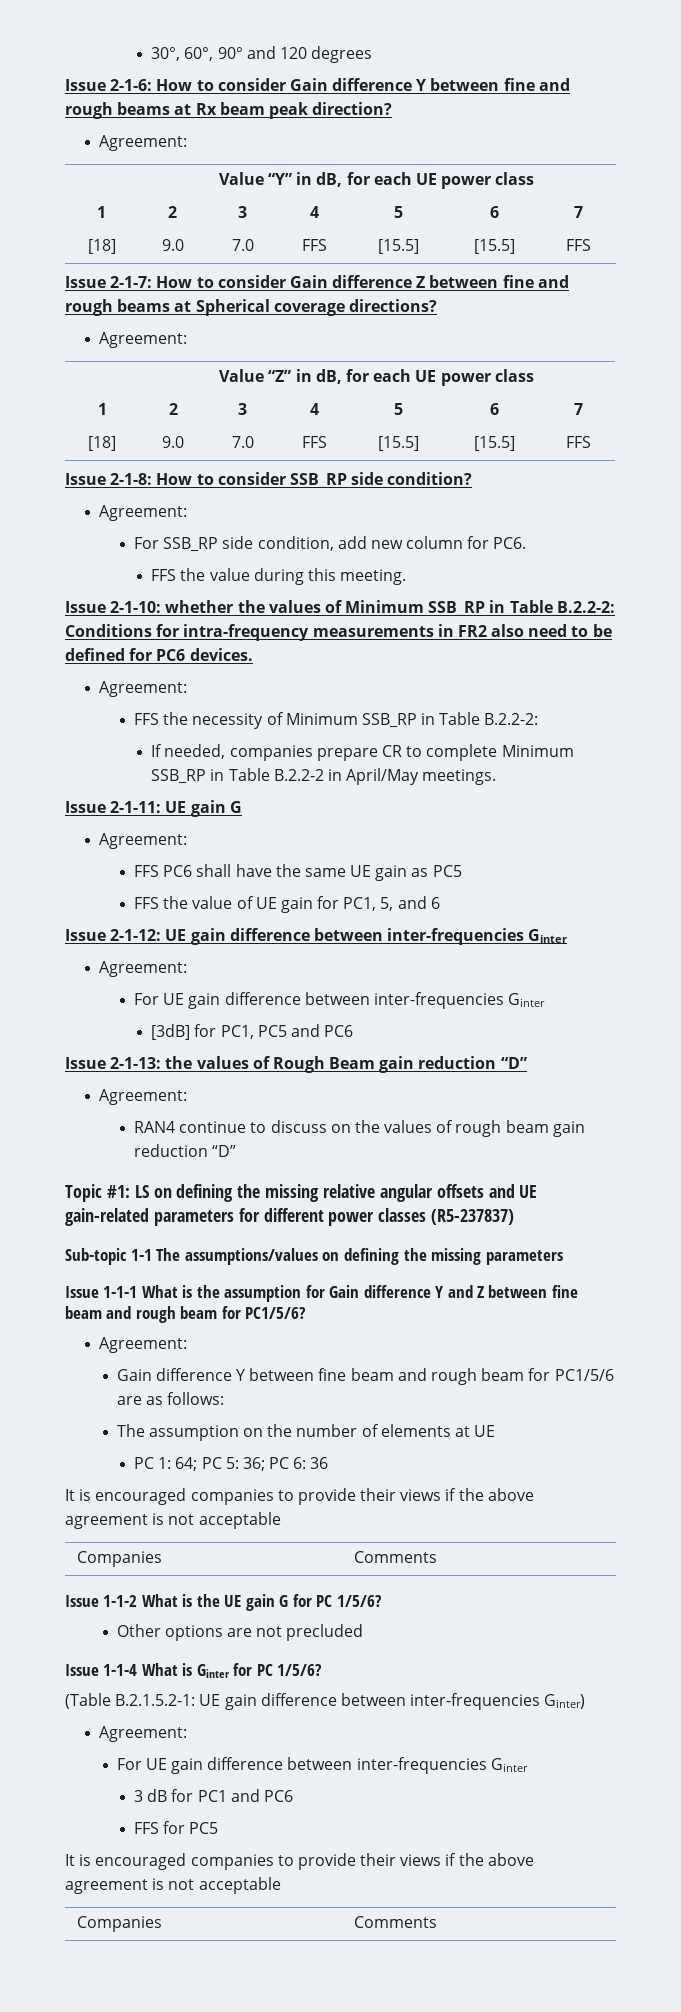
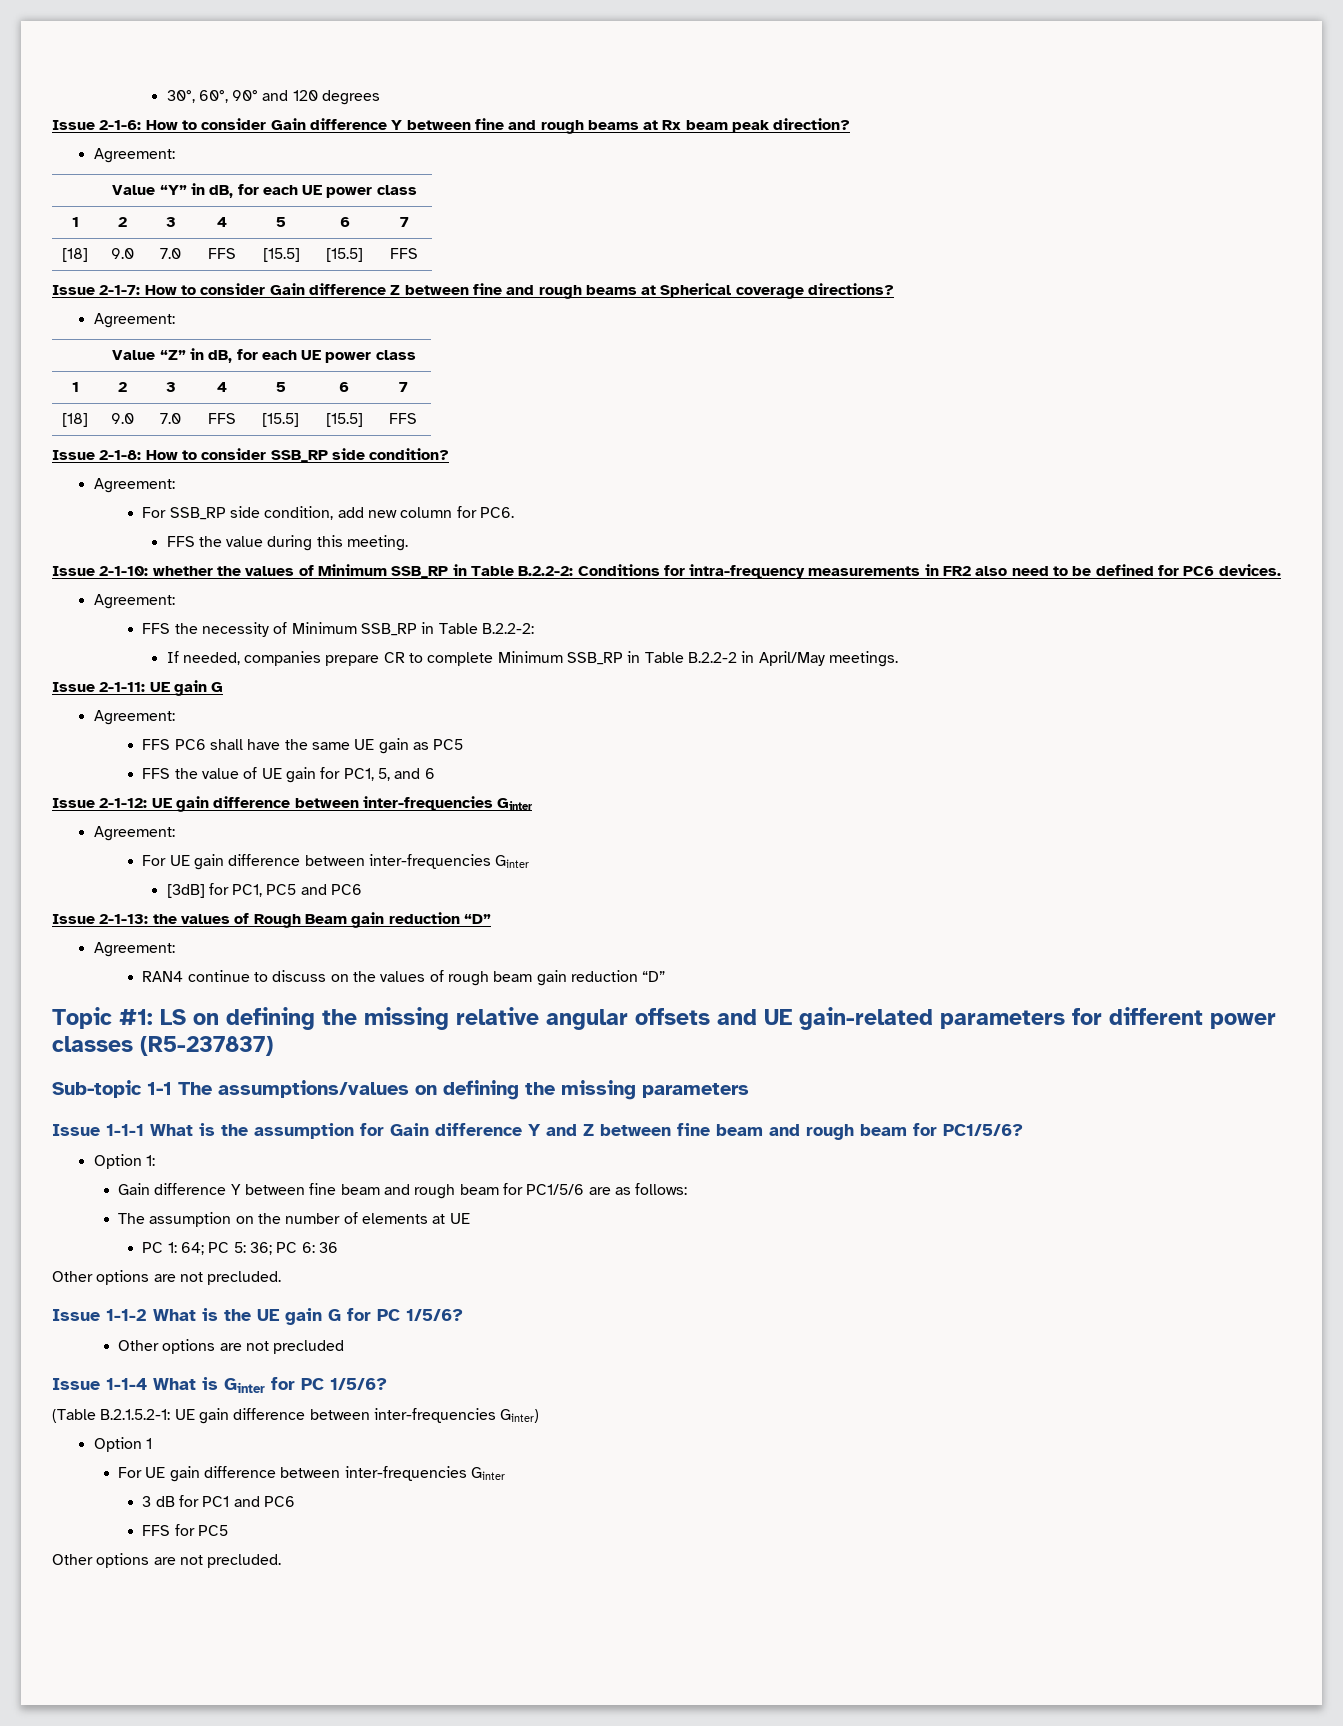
[99,1337,188,1353] Agreement: -> [93,1154,156,1169] Option 1:
[65,1488,534,1505] [65,1512,281,1529] [77,1551,163,1567] [354,1551,438,1563] It is encouraged companies to provide their views if the above agreement is not acceptable // Companies | Comments -> [52,1270,282,1285] Other options are not precluded.
[99,1726,188,1742] Agreement: -> [93,1437,153,1452] Option 1
[65,1853,534,1870] [65,1877,281,1894] [77,1916,163,1932] [354,1916,438,1928] It is encouraged companies to provide their views if the above agreement is not acceptable // Companies | Comments -> [52,1553,282,1568] Other options are not precluded.

